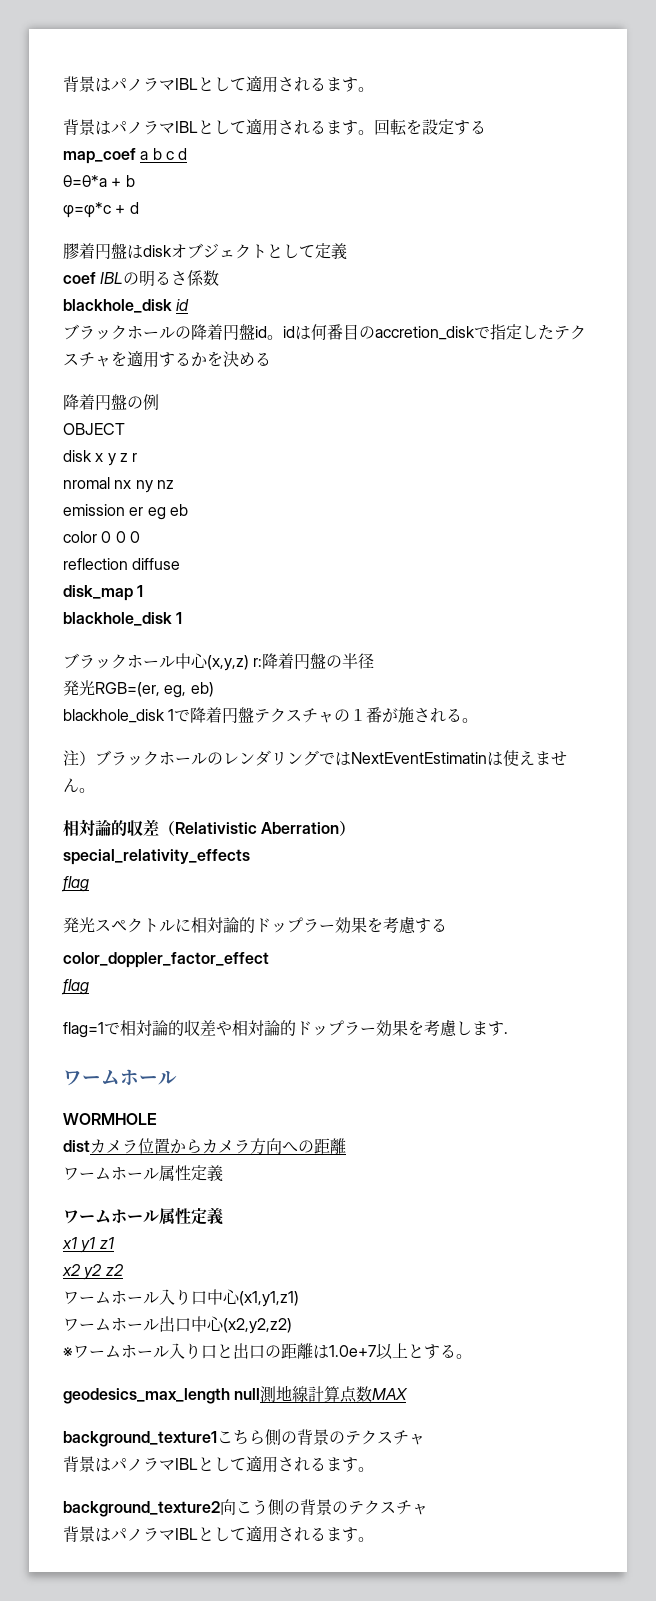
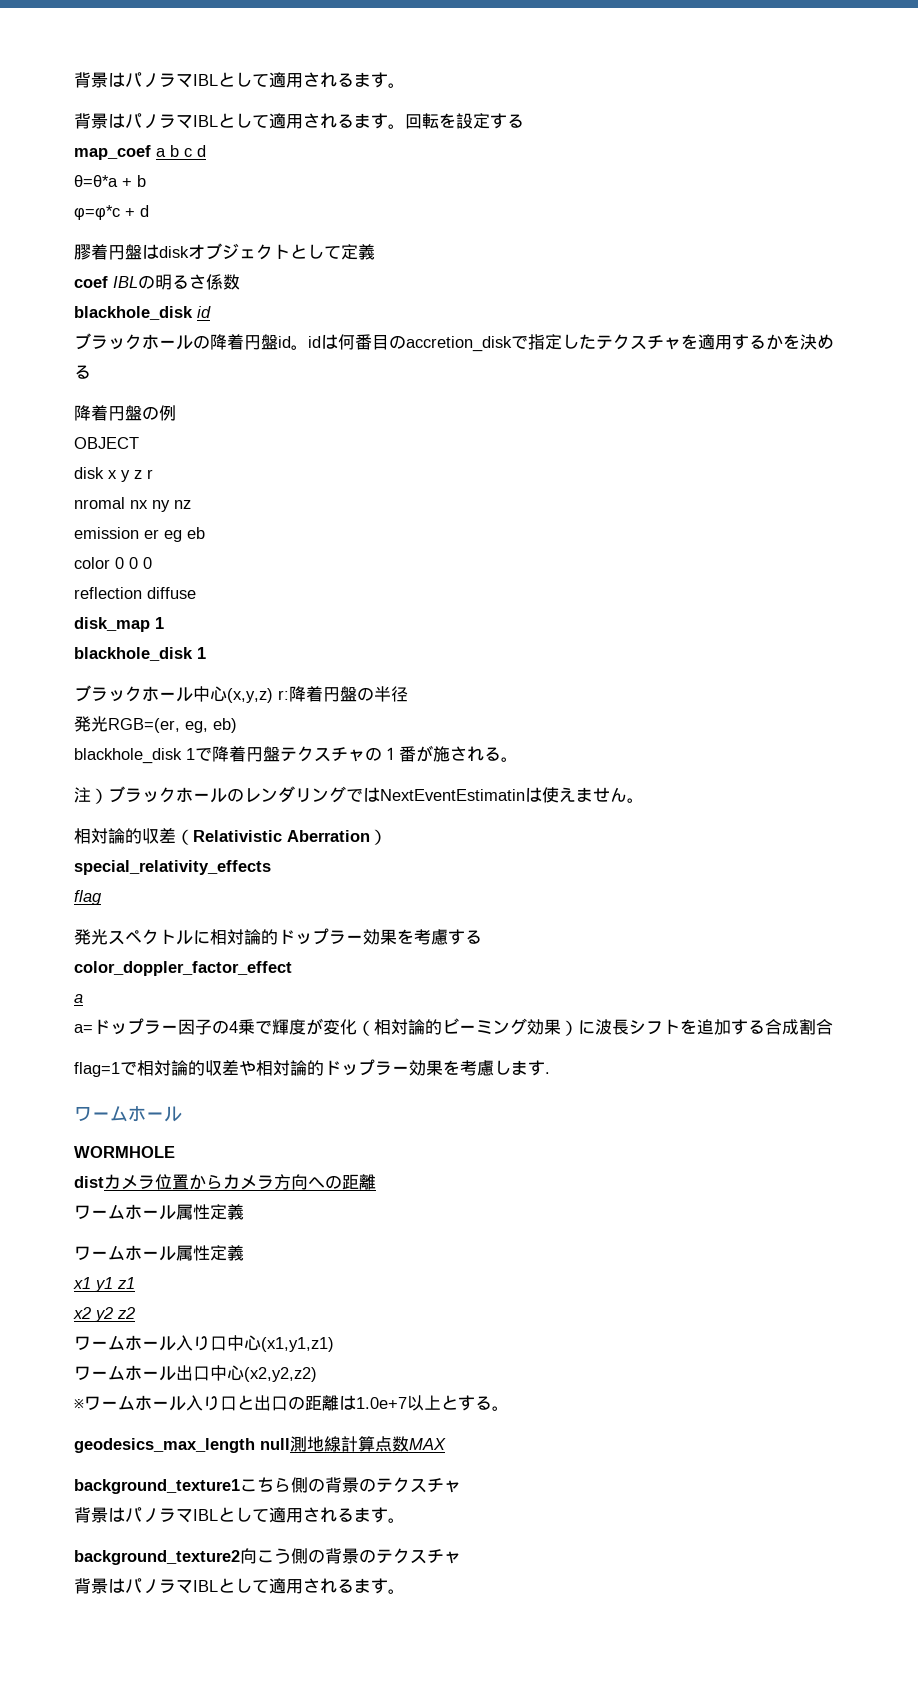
[61,979,89,995] flag -> [74,994,83,1003] [74,1018,833,1036] a // a=ドップラー因子の4乗で輝度が変化（相対論的ビーミング効果）に波長シフトを追加する合成割合

